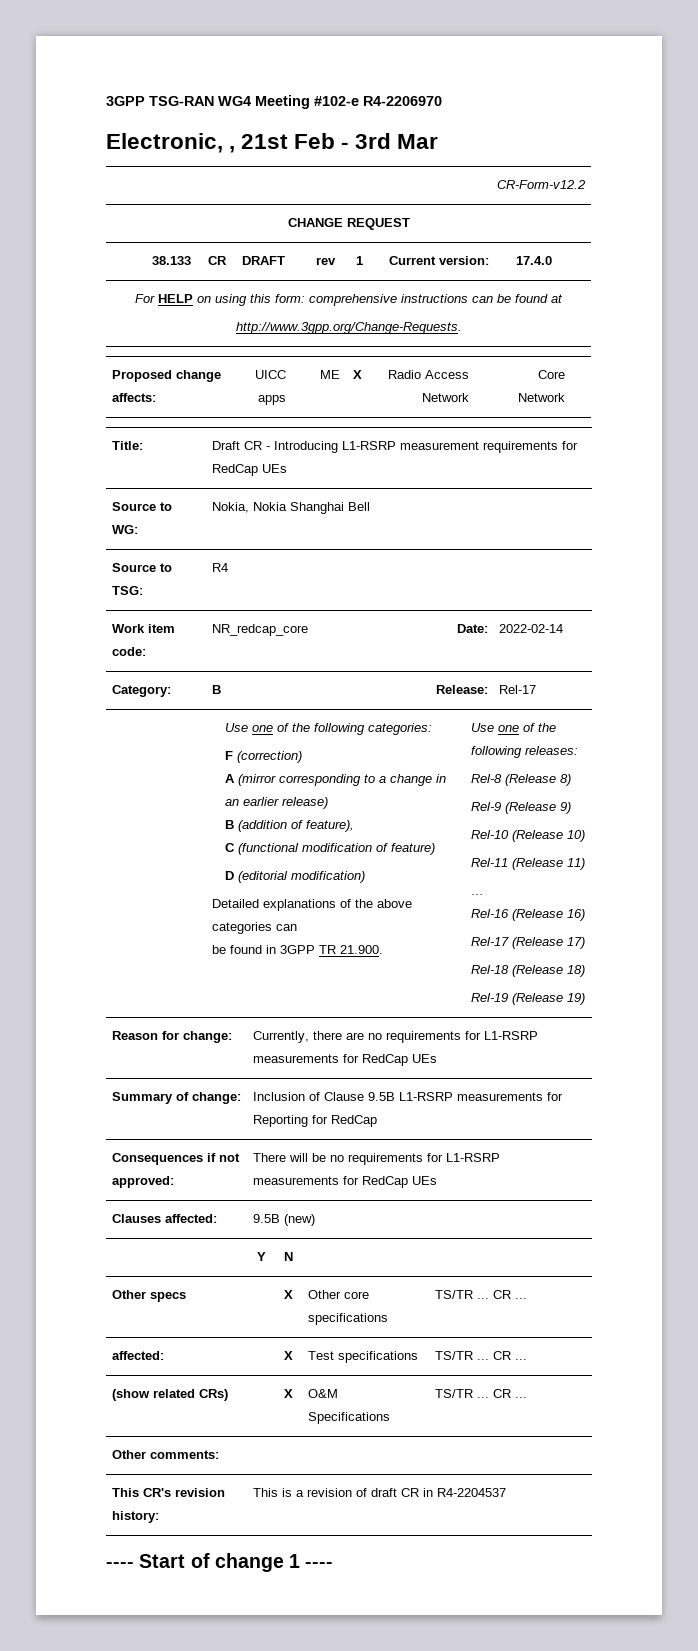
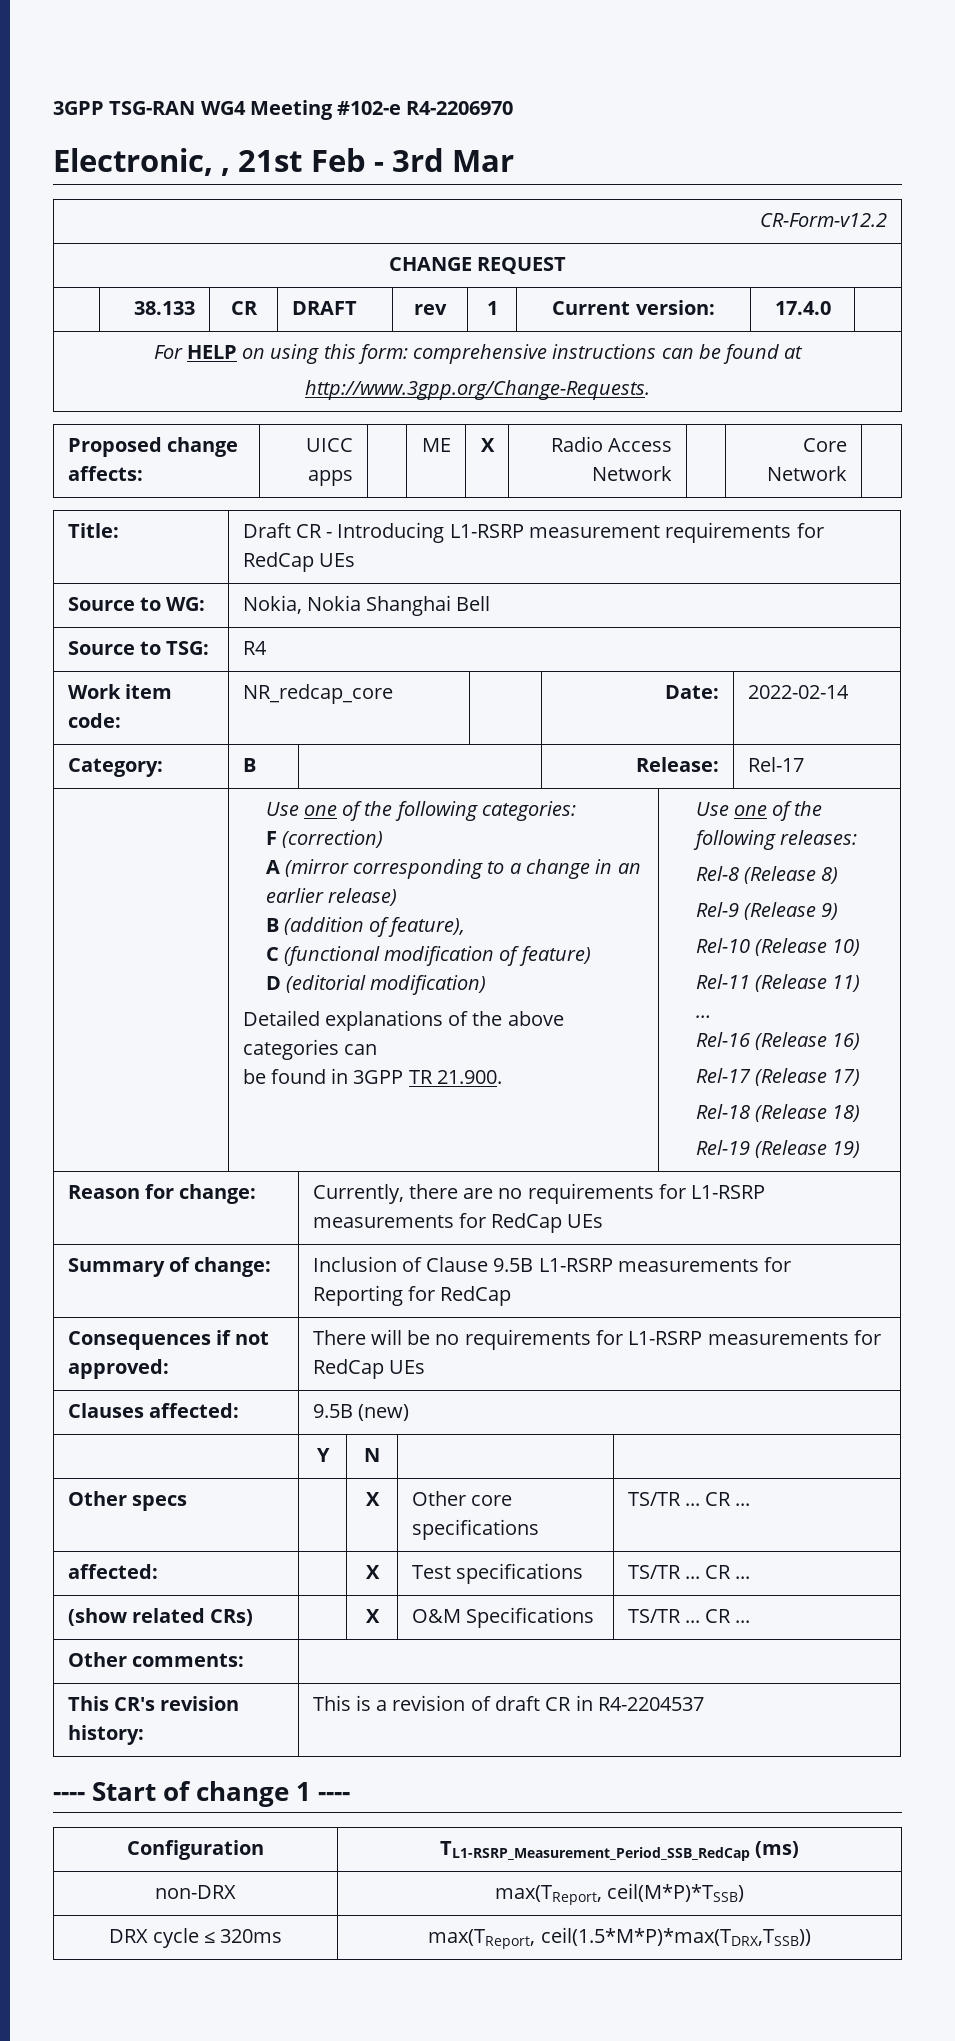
(334, 1565) none -> [127,1840,264,1860] [439,1841,800,1861] [155,1885,236,1899] [494,1883,745,1905] [108,1928,283,1948] [428,1927,811,1949] // Configuration | TL1-RSRP_Measurement_Period_SSB_RedCap (ms) // non-DRX | max(TReport, ceil(M*P)*TSSB) // DRX cycle ≤ 320ms | max(TReport, ceil(1.5*M*P)*max(TDRX,TSSB))

